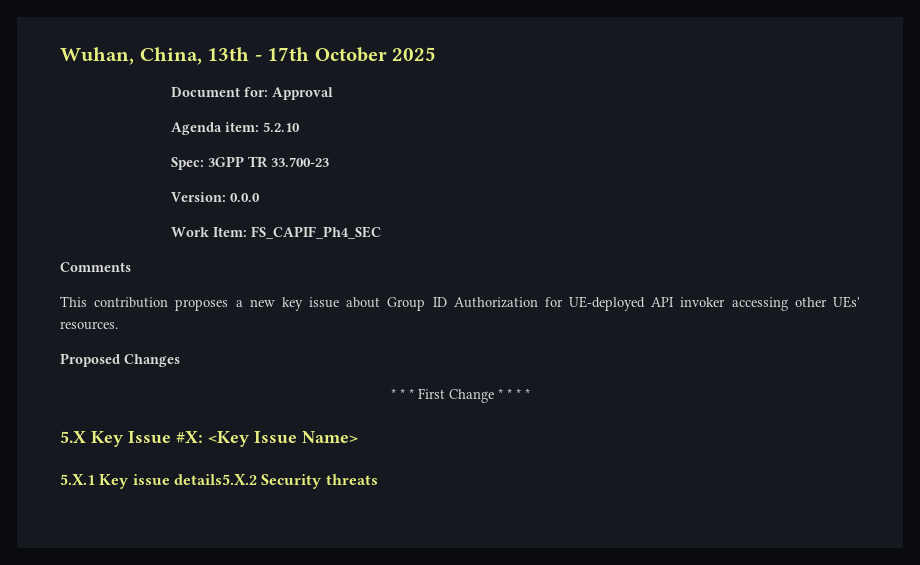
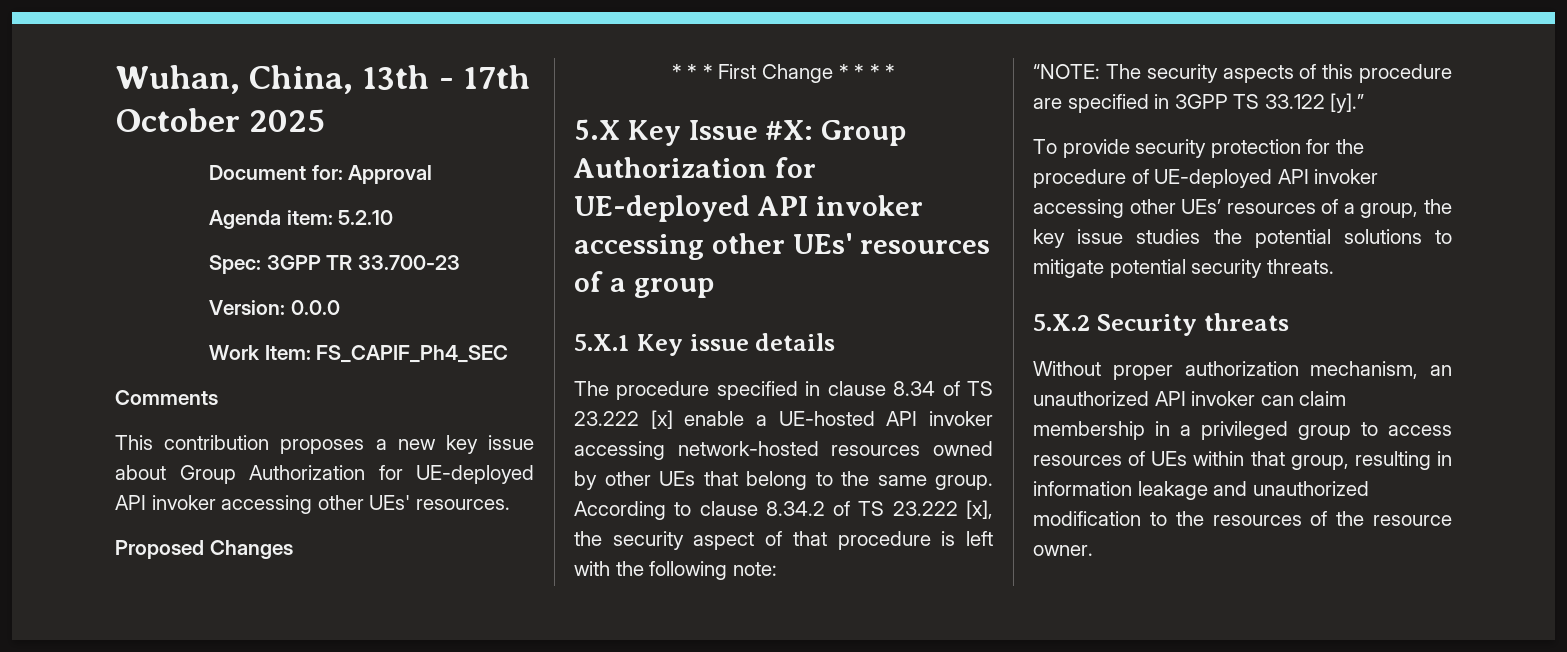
[432,297,447,307] ID -> (236, 474) none
[208,431,358,447] [60,474,378,489] <Key Issue Name> // 5.X.1 Key issue details5.X.2 Security threats -> [821,120,907,146] [573,157,816,178] [574,195,923,222] [574,233,991,260] [574,271,714,298] [574,333,836,356] [574,381,993,400] [574,410,993,429] [574,441,993,460] [574,471,993,490] [574,500,993,520] [574,531,993,550] [574,561,777,580] [1033,64,1452,83] [1033,93,1365,113] [1033,139,1364,158] [1033,169,1379,188] [1033,199,1452,218] [1033,229,1452,248] [1033,259,1334,278] [1033,313,1289,336] [1033,361,1452,380] [1033,391,1347,406] [1033,421,1452,440] [1033,451,1452,470] [1033,481,1369,500] [1033,511,1452,526] [1033,545,1093,556] Group Authorization for UE-deployed API invoker accessing other UEs' resources of a group // 5.X.1 Key issue details // The procedure specified in clause 8.34 of TS 23.222 [x] enable a UE-hosted API invoker accessing network-hosted resources owned by other UEs that belong to the same group. According to clause 8.34.2 of TS 23.222 [x], the security aspect of that procedure is left with the following note: // “NOTE: The security aspects of this procedure are specified in 3GPP TS 33.122 [y].” // To provide security protection for the procedure of UE-deployed API invoker accessing other UEs’ resources of a group, the key issue studies the potential solutions to mitigate potential security threats. // 5.X.2 Security threats // Without proper authorization mechanism, an unauthorized API invoker can claim membership in a privileged group to access resources of UEs within that group, resulting in information leakage and unauthorized modification to the resources of the resource owner.

